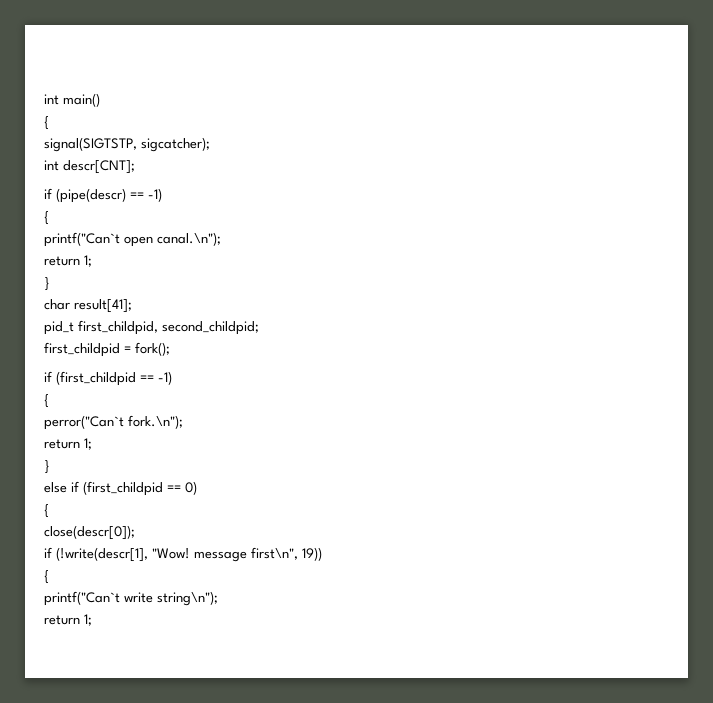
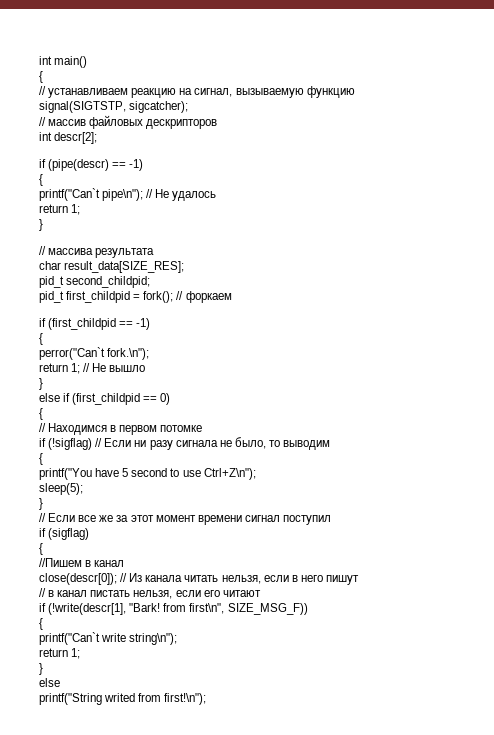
[44,137,210,152] [44,160,135,174] signal(SIGTSTP, sigcatcher); // int descr[CNT]; -> [39,86,355,98] [39,101,189,113] [39,115,218,129] [39,132,98,144] // устанавливаем реакцию на сигнал, вызываемую функцию // signal(SIGTSTP, sigcatcher); // // массив файловых дескрипторов // int descr[2];
[124,232,221,247] [44,255,92,267] [44,277,50,291] open canal.\n"); // return 1; // } -> [102,189,217,201] [39,204,81,215] [39,219,43,231] [39,246,155,258] pipe\n"); // Не удалось // return 1; // } // // массива результата
[74,299,132,313] [44,320,158,335] result[41]; // pid_t first_childpid, -> [64,261,185,273] [39,276,64,288] result_data[SIZE_RES]; // pid_t
(259, 328) none -> [39,291,64,303] pid_t
(170, 349) none -> [176,291,232,303] // форкаем
(92, 444) none -> [83,363,146,372] // Не вышло
[44,525,135,540] [44,547,322,562] close(descr[0]); // if (!write(descr[1], "Wow! message first\n", 19)) -> [39,423,203,435] [39,437,331,450] [39,453,43,465] [39,468,256,480] [39,483,83,495] [39,498,43,510] [39,513,331,525] [39,528,90,540] [39,543,43,555] [39,558,125,567] [39,573,359,585] [39,588,261,599] [39,603,308,615] // Находимся в первом потомке // if (!sigflag) // Если ни разу сигнала не было, то выводим // { // printf("You have 5 second to use Ctrl+Z\n"); // sleep(5); // } // // Если все же за этот момент времени сигнал поступил // if (sigflag) // { // //Пишем в канал // close(descr[0]); // Из канала читать нельзя, если в него пишут // // в канал пистать нельзя, если его читают // if (!write(descr[1], "Bark! from first\n", SIZE_MSG_F))
(92, 620) none -> [39,663,43,675] [39,678,60,687] [39,693,207,705] // } // else // printf("String writed from first!\n");

